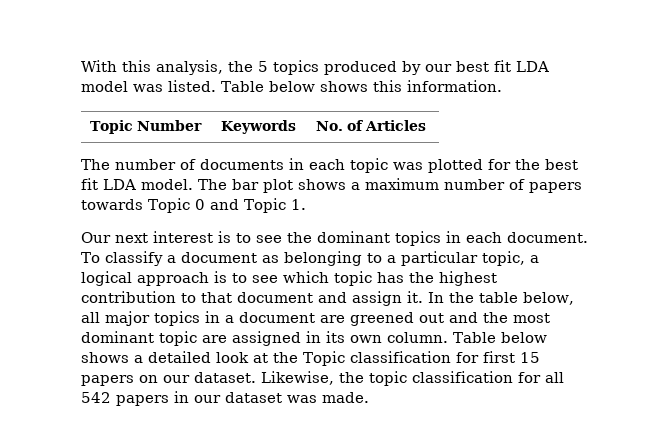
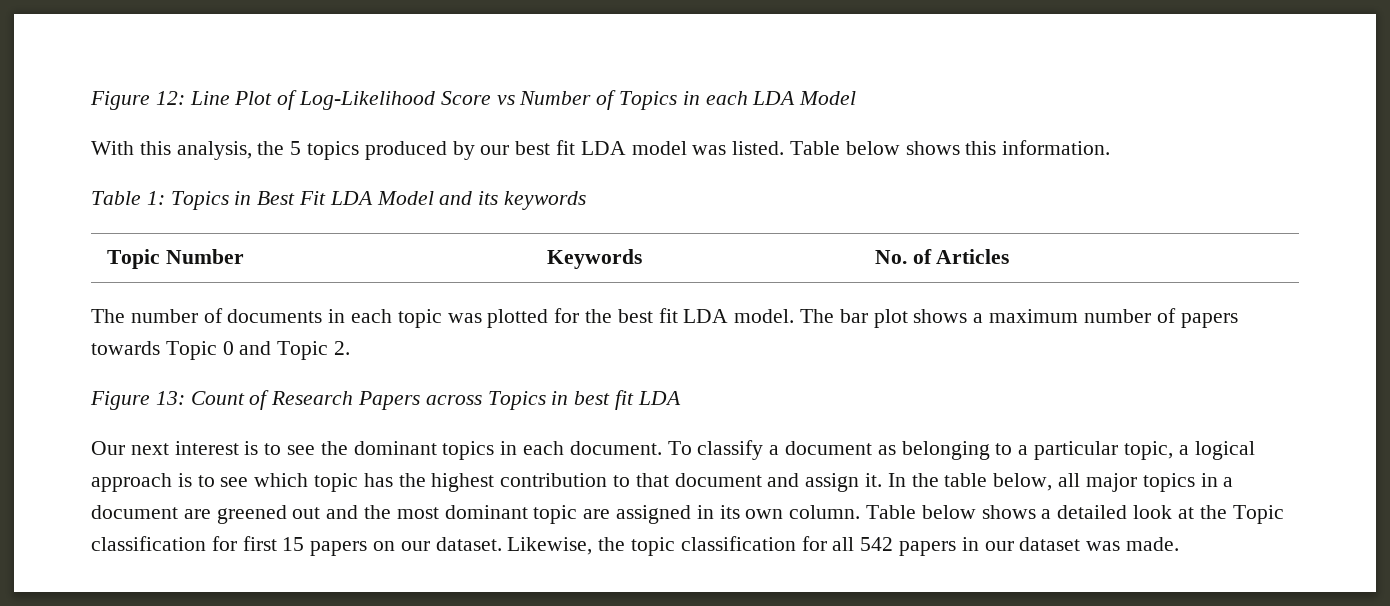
(81, 66) none -> [90,90,857,110] Figure 12: Line Plot of Log-Likelihood Score vs Number of Topics in each LDA Model //
(502, 86) none -> [91,191,587,210] // Table 1: Topics in Best Fit LDA Model and its keywords
[290,199,306,210] 1. -> [334,341,351,355] [90,390,681,410] 2. // Figure 13: Count of Research Papers across Topics in best fit LDA

